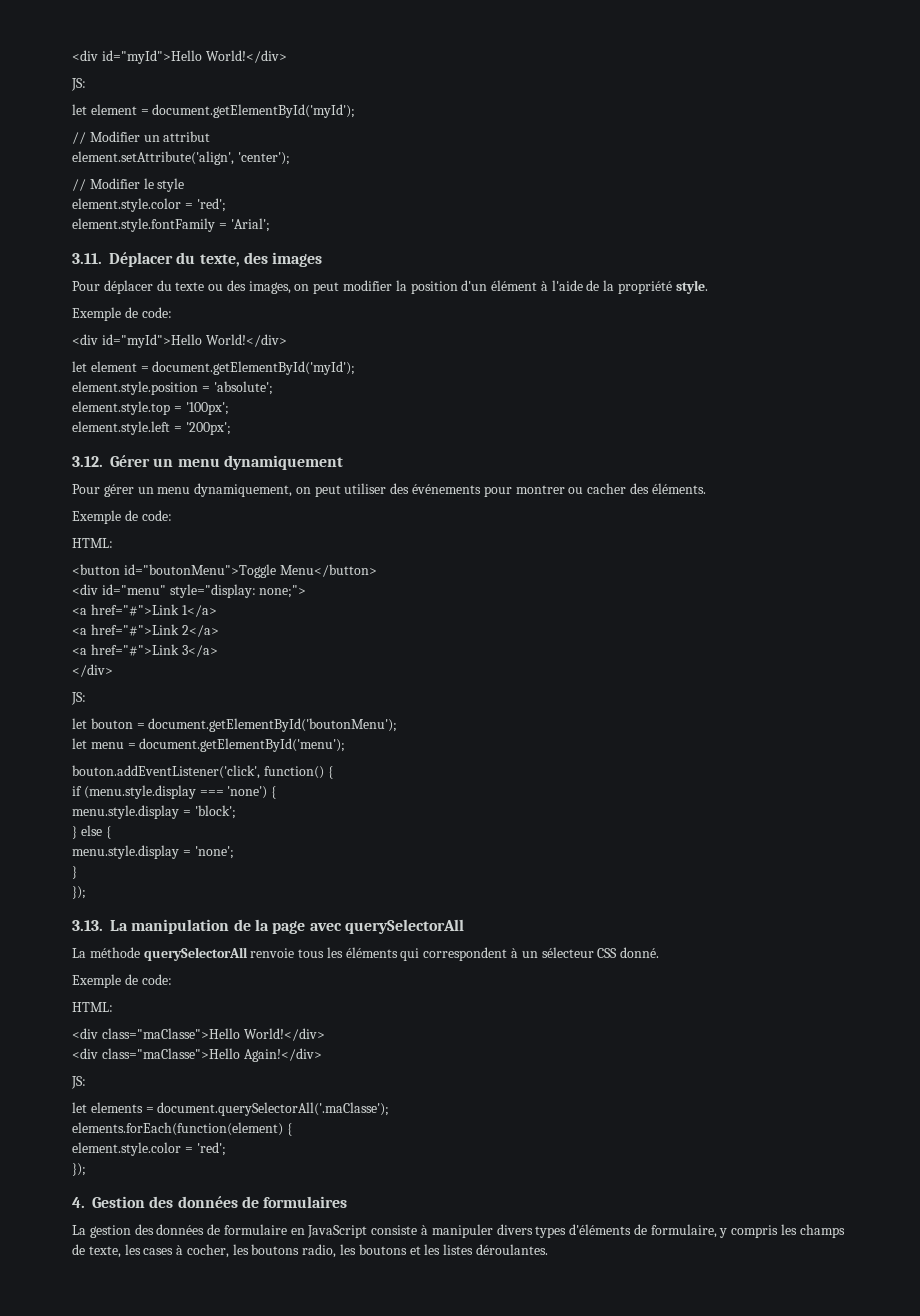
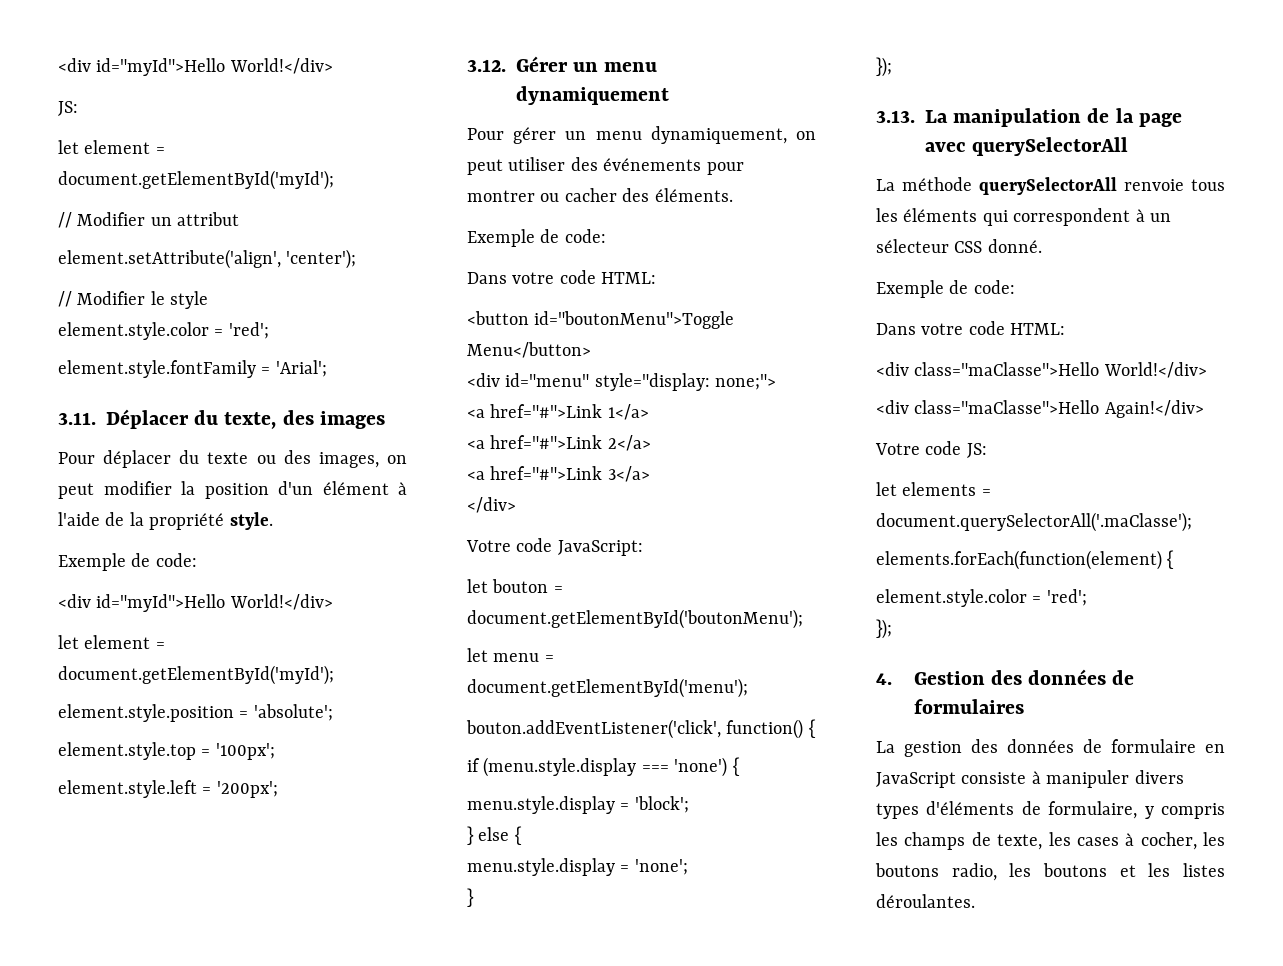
(172, 515) none -> [467,270,596,284] Dans votre code
[71,692,86,705] JS: -> [466,538,643,556] Votre code JavaScript:
(172, 979) none -> [876,321,1005,335] Dans votre code
(322, 1055) none -> [875,441,962,455] Votre code

